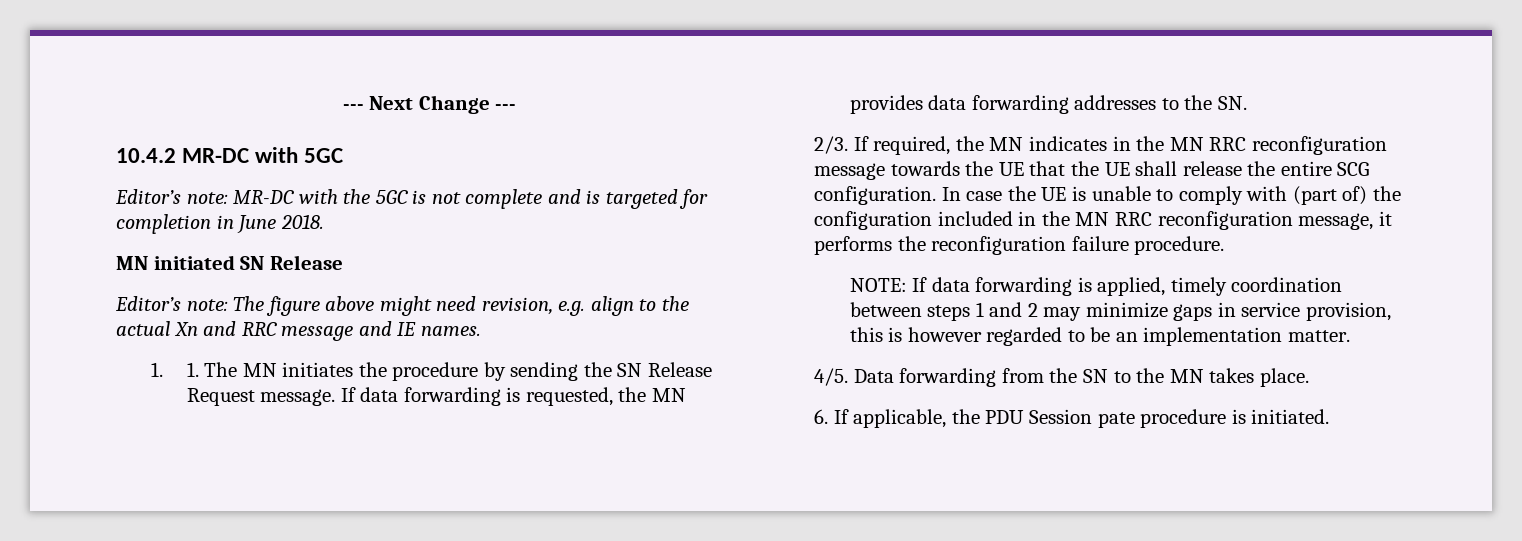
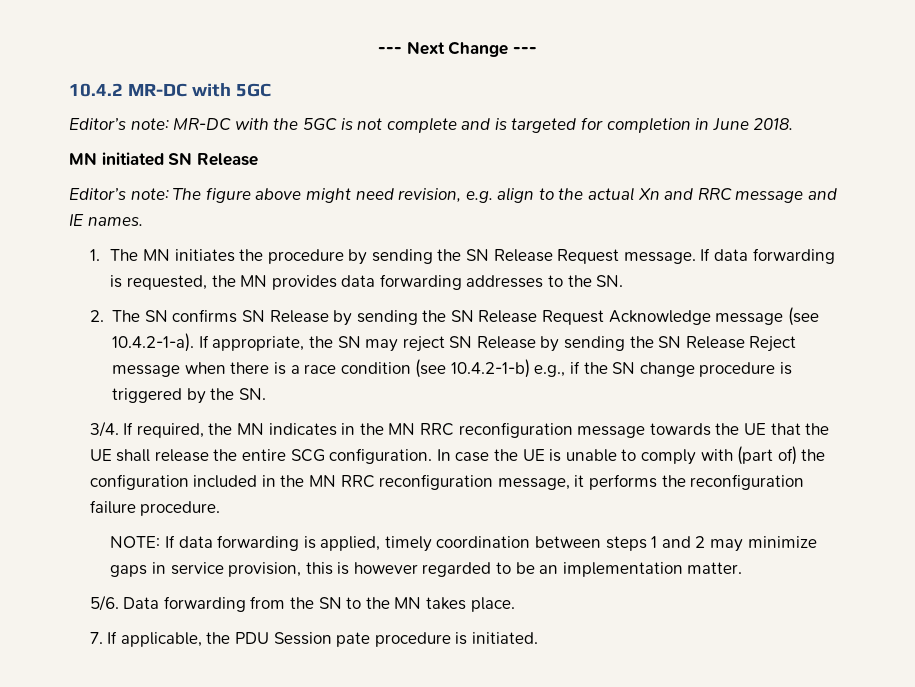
[186,362,199,377] 1. -> (100, 255) none
[814,136,849,154] 2/3. -> [89,307,819,326] [112,333,797,352] [112,359,793,378] [112,388,266,404] [89,421,119,437] 2. The SN confirms SN Release by sending the SN Release Request Acknowledge message (see 10.4.2-1-a). If appropriate, the SN may reject SN Release by sending the SN Release Reject message when there is a race condition (see 10.4.2-1-b) e.g., if the SN change procedure is triggered by the SN. // 3/4.
[814,368,849,386] 4/5. -> [89,595,119,611] 5/6.
[814,409,829,424] 6. -> [89,632,103,644] 7.

